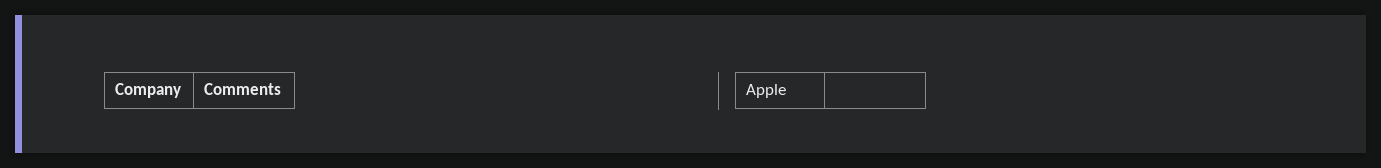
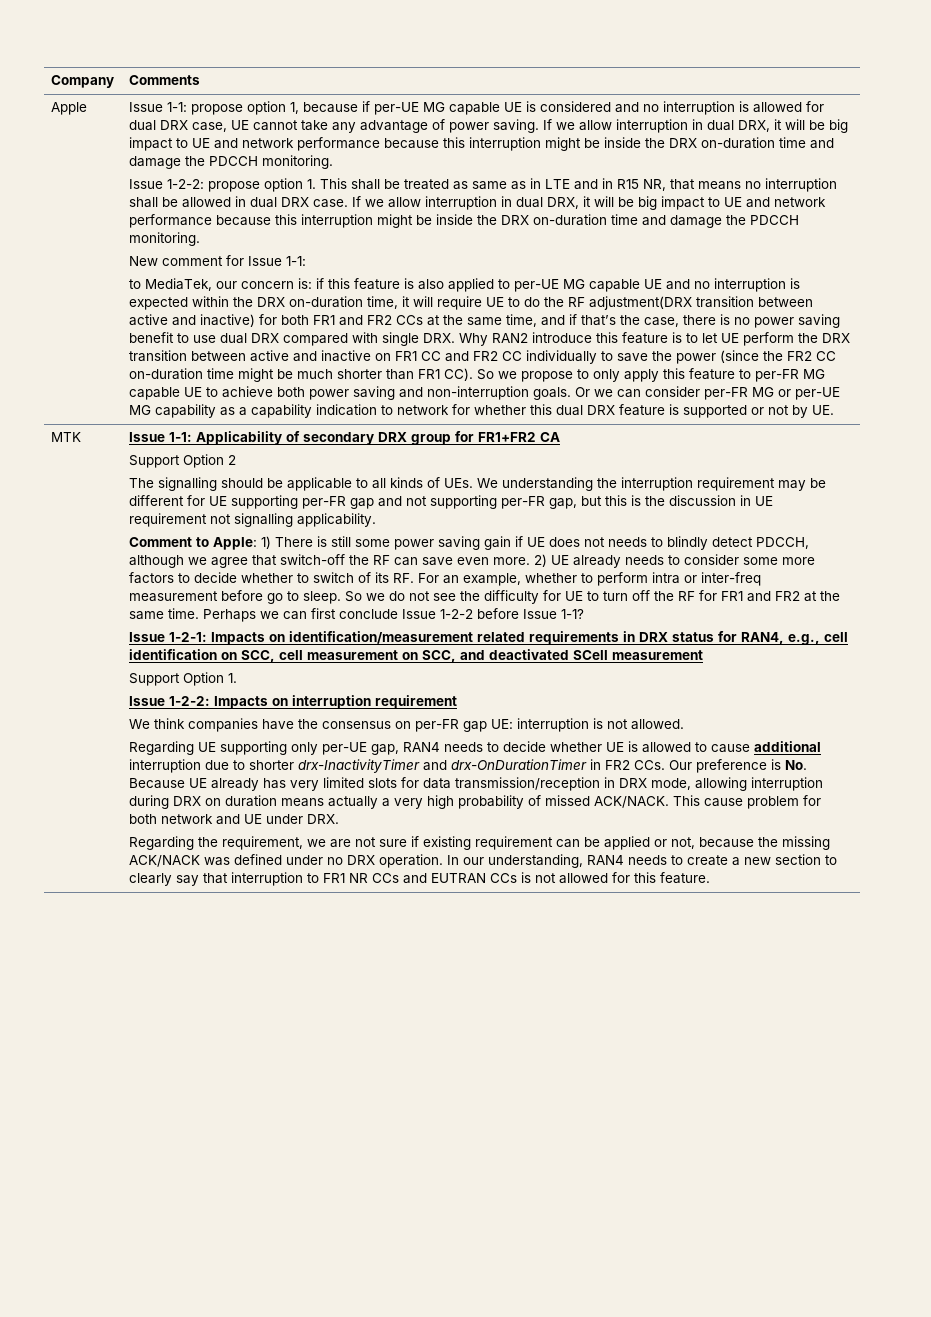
(787, 91) none -> [129,101,825,115] [129,119,849,133] [129,137,835,151] [129,155,334,169] [129,178,838,192] [129,196,827,210] [129,214,800,228] [129,232,201,246] [129,255,307,266] [129,278,801,292] [129,296,814,310] [129,314,841,328] [129,332,851,346] [129,350,837,364] [129,368,826,382] [129,386,841,400] [129,404,835,418] [51,432,82,442] [129,431,561,445] [129,454,237,468] [129,477,827,491] [129,495,774,509] [129,513,377,527] [129,536,810,550] [129,554,816,568] [129,572,762,586] [129,590,841,604] [129,608,585,622] [129,631,849,645] [129,649,704,663] [129,672,238,686] [129,695,458,709] [129,718,685,732] [129,741,822,755] [129,759,808,773] [129,777,824,791] [129,795,822,809] [129,814,340,825] [129,836,831,850] [129,854,838,868] [129,872,711,886] Issue 1-1: propose option 1, because if per-UE MG capable UE is considered and no interruption is allowed for dual DRX case, UE cannot take any advantage of power saving. If we allow interruption in dual DRX, it will be big impact to UE and network performance because this interruption might be inside the DRX on-duration time and damage the PDCCH monitoring. // Issue 1-2-2: propose option 1. This shall be treated as same as in LTE and in R15 NR, that means no interruption shall be allowed in dual DRX case. If we allow interruption in dual DRX, it will be big impact to UE and network performance because this interruption might be inside the DRX on-duration time and damage the PDCCH monitoring. // New comment for Issue 1-1: // to MediaTek, our concern is: if this feature is also applied to per-UE MG capable UE and no interruption is expected within the DRX on-duration time, it will require UE to do the RF adjustment(DRX transition between active and inactive) for both FR1 and FR2 CCs at the same time, and if that’s the case, there is no power saving benefit to use dual DRX compared with single DRX. Why RAN2 introduce this feature is to let UE perform the DRX transition between active and inactive on FR1 CC and FR2 CC individually to save the power (since the FR2 CC on-duration time might be much shorter than FR1 CC). So we propose to only apply this feature to per-FR MG capable UE to achieve both power saving and non-interruption goals. Or we can consider per-FR MG or per-UE MG capability as a capability indication to network for whether this dual DRX feature is supported or not by UE. // MTK | Issue 1-1: Applicability of secondary DRX group for FR1+FR2 CA // Support Option 2 // The signalling should be applicable to all kinds of UEs. We understanding the interruption requirement may be different for UE supporting per-FR gap and not supporting per-FR gap, but this is the discussion in UE requirement not signalling applicability. // Comment to Apple: 1) There is still some power saving gain if UE does not needs to blindly detect PDCCH, although we agree that switch-off the RF can save even more. 2) UE already needs to consider some more factors to decide whether to switch of its RF. For an example, whether to perform intra or inter-freq measurement before go to sleep. So we do not see the difficulty for UE to turn off the RF for FR1 and FR2 at the same time. Perhaps we can first conclude Issue 1-2-2 before Issue 1-1? // Issue 1-2-1: Impacts on identification/measurement related requirements in DRX status for RAN4, e.g., cell identification on SCC, cell measurement on SCC, and deactivated SCell measurement // Support Option 1. // Issue 1-2-2: Impacts on interruption requirement // We think companies have the consensus on per-FR gap UE: interruption is not allowed. // Regarding UE supporting only per-UE gap, RAN4 needs to decide whether UE is allowed to cause additional interruption due to shorter drx-InactivityTimer and drx-OnDurationTimer in FR2 CCs. Our preference is No. Because UE already has very limited slots for data transmission/reception in DRX mode, allowing interruption during DRX on duration means actually a very high probability of missed ACK/NACK. This cause problem for both network and UE under DRX. // Regarding the requirement, we are not sure if existing requirement can be applied or not, because the missing ACK/NACK was defined under no DRX operation. In our understanding, RAN4 needs to create a new section to clearly say that interruption to FR1 NR CCs and EUTRAN CCs is not allowed for this feature.

